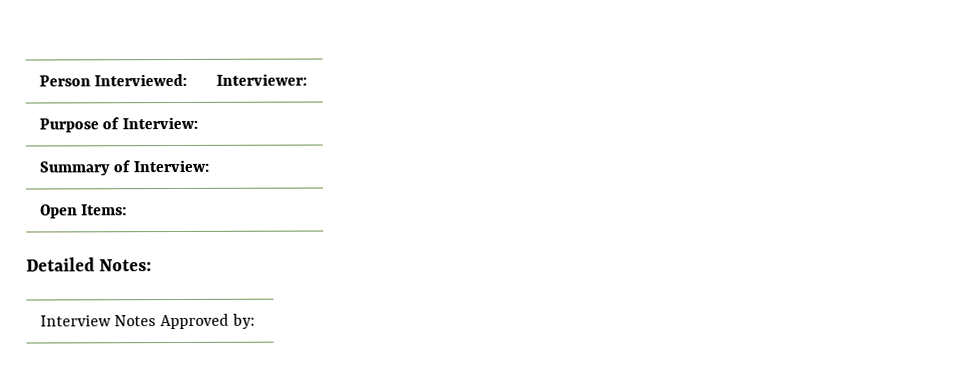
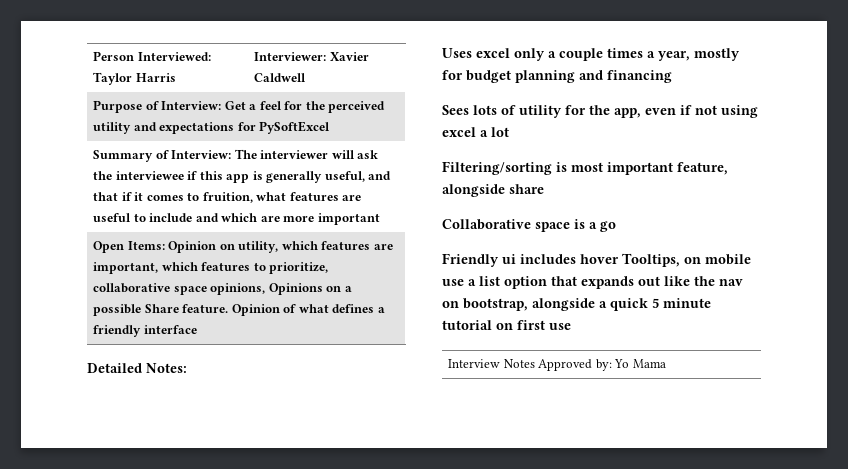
(188, 80) none -> [93,72,176,85] Taylor Harris
(307, 79) none -> [329,52,369,61] [254,73,307,82] Xavier Caldwell
[38,159,210,176] [39,204,128,219] [26,257,153,272] // Summary of Interview: // Open Items: // Detailed Notes: -> [224,101,386,113] [93,121,331,134] [93,149,379,162] [93,171,392,183] [93,192,362,203] [93,213,380,225] [93,241,393,253] [93,262,329,274] [93,283,352,295] [93,304,385,316] [93,325,197,337] [87,363,187,373] [442,48,740,61] [442,70,672,83] [442,105,758,118] [442,127,509,137] [442,161,728,175] [442,184,544,197] [442,219,616,232] [442,253,751,267] [442,276,743,289] [442,298,711,311] [442,320,571,330] Get a feel for the perceived utility and expectations for PySoftExcel // Summary of Interview: The interviewer will ask the interviewee if this app is generally useful, and that if it comes to fruition, what features are useful to include and which are more important // Open Items: Opinion on utility, which features are important, which features to prioritize, collaborative space opinions, Opinions on a possible Share feature. Opinion of what defines a friendly interface // Detailed Notes: // Uses excel only a couple times a year, mostly for budget planning and financing // Sees lots of utility for the app, even if not using excel a lot // Filtering/sorting is most important feature, alongside share // Collaborative space is a go // Friendly ui includes hover Tooltips, on mobile use a list option that expands out like the nav on bootstrap, alongside a quick 5 minute tutorial on first use
(255, 321) none -> [614,359,666,368] Yo Mama

